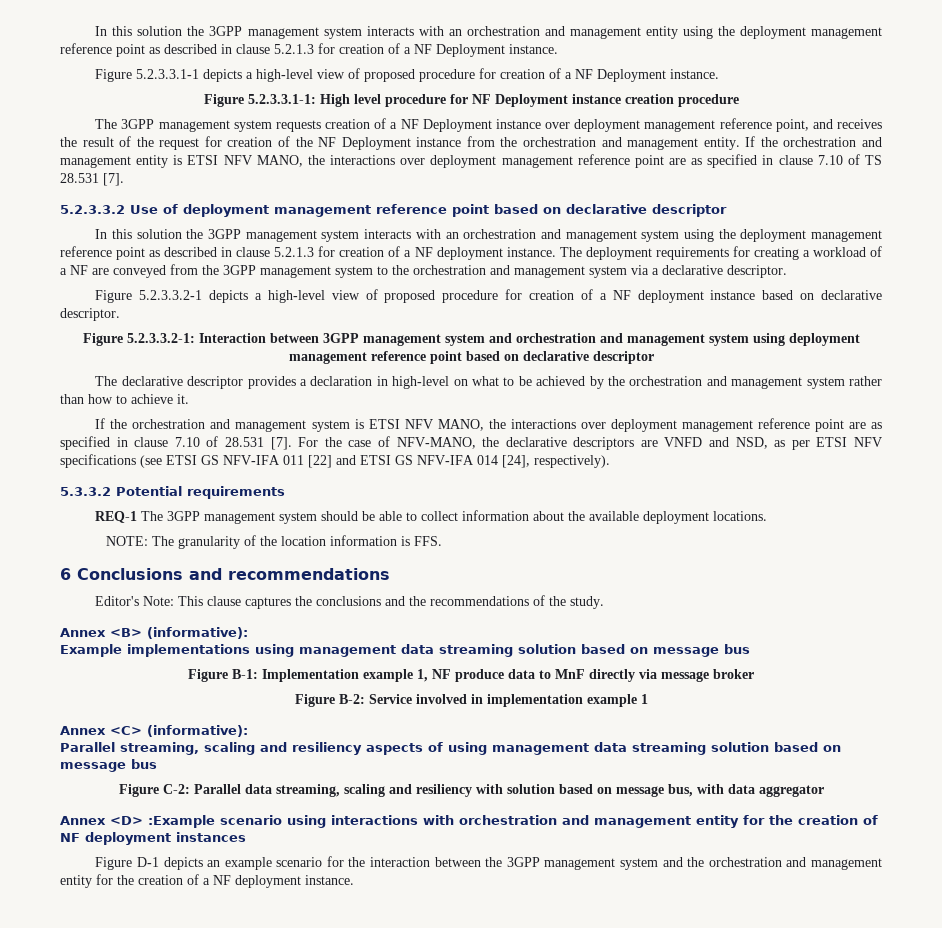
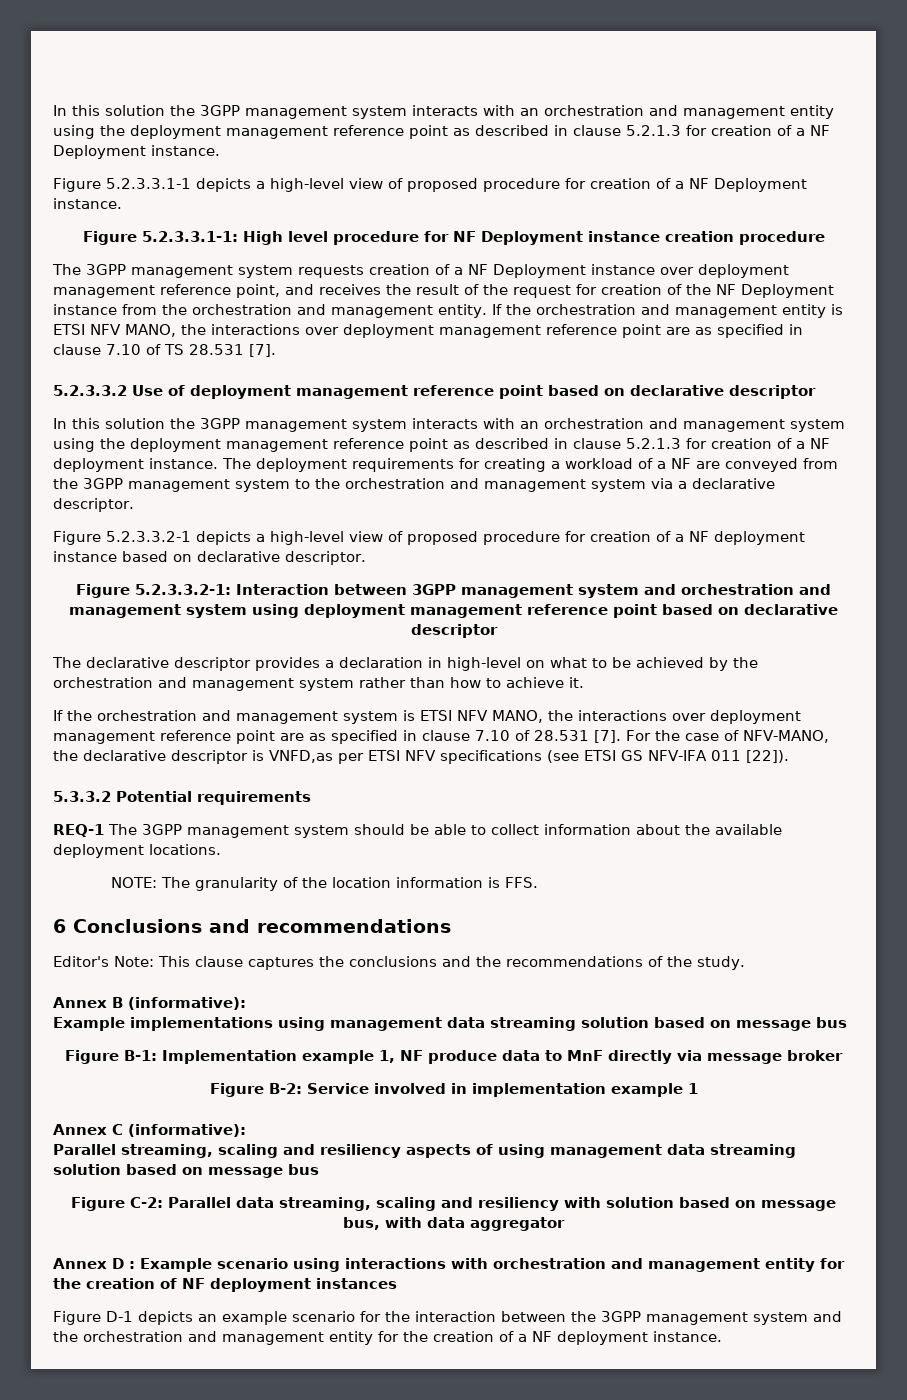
[573,437,786,450] descriptors are VNFD and NSD, as -> [171,750,333,764] descriptor is VNFD,as
[308,455,610,468] [22] and ETSI GS NFV-IFA 014 [24], respectively). -> [745,750,789,763] [22]).
[110,628,142,637] <B> -> [112,997,123,1008] B
[110,726,142,735] <C> -> [112,1124,123,1135] C
[110,815,215,828] <D> :Example -> [112,1258,212,1272] D : Example

